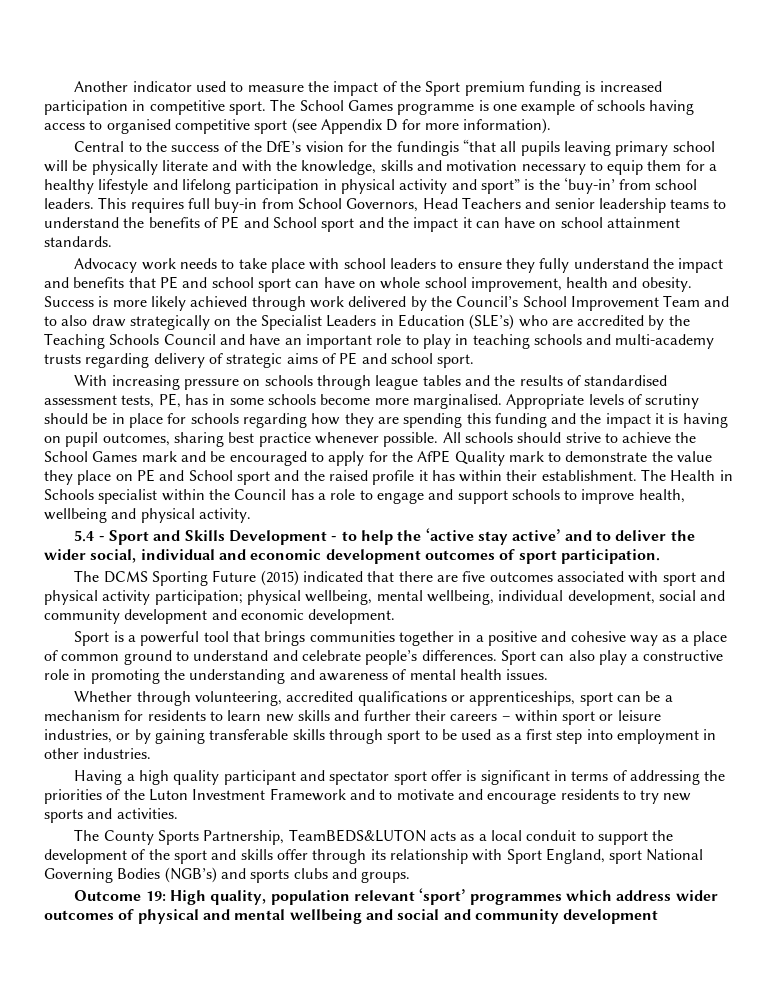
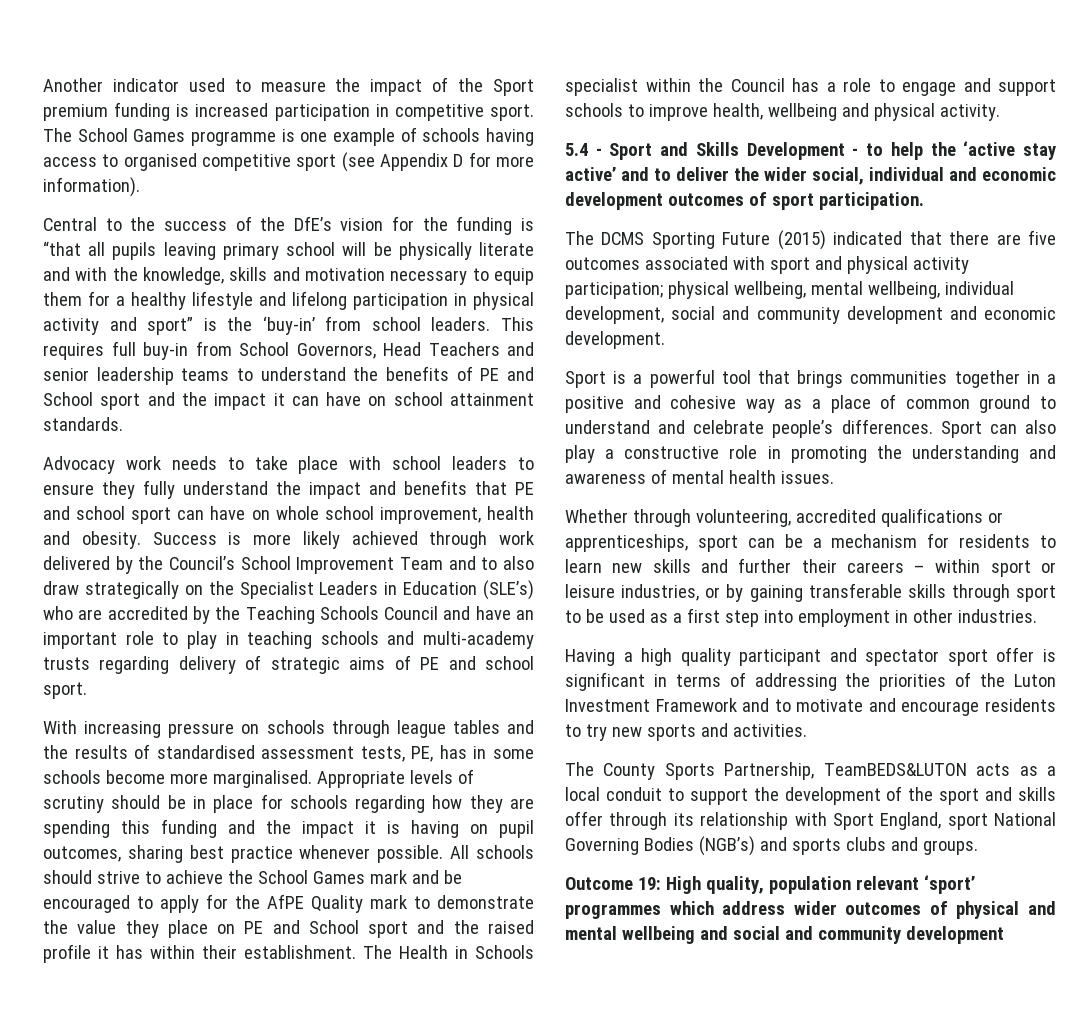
[396,141,459,156] fundingis -> [456,216,534,235] funding is

